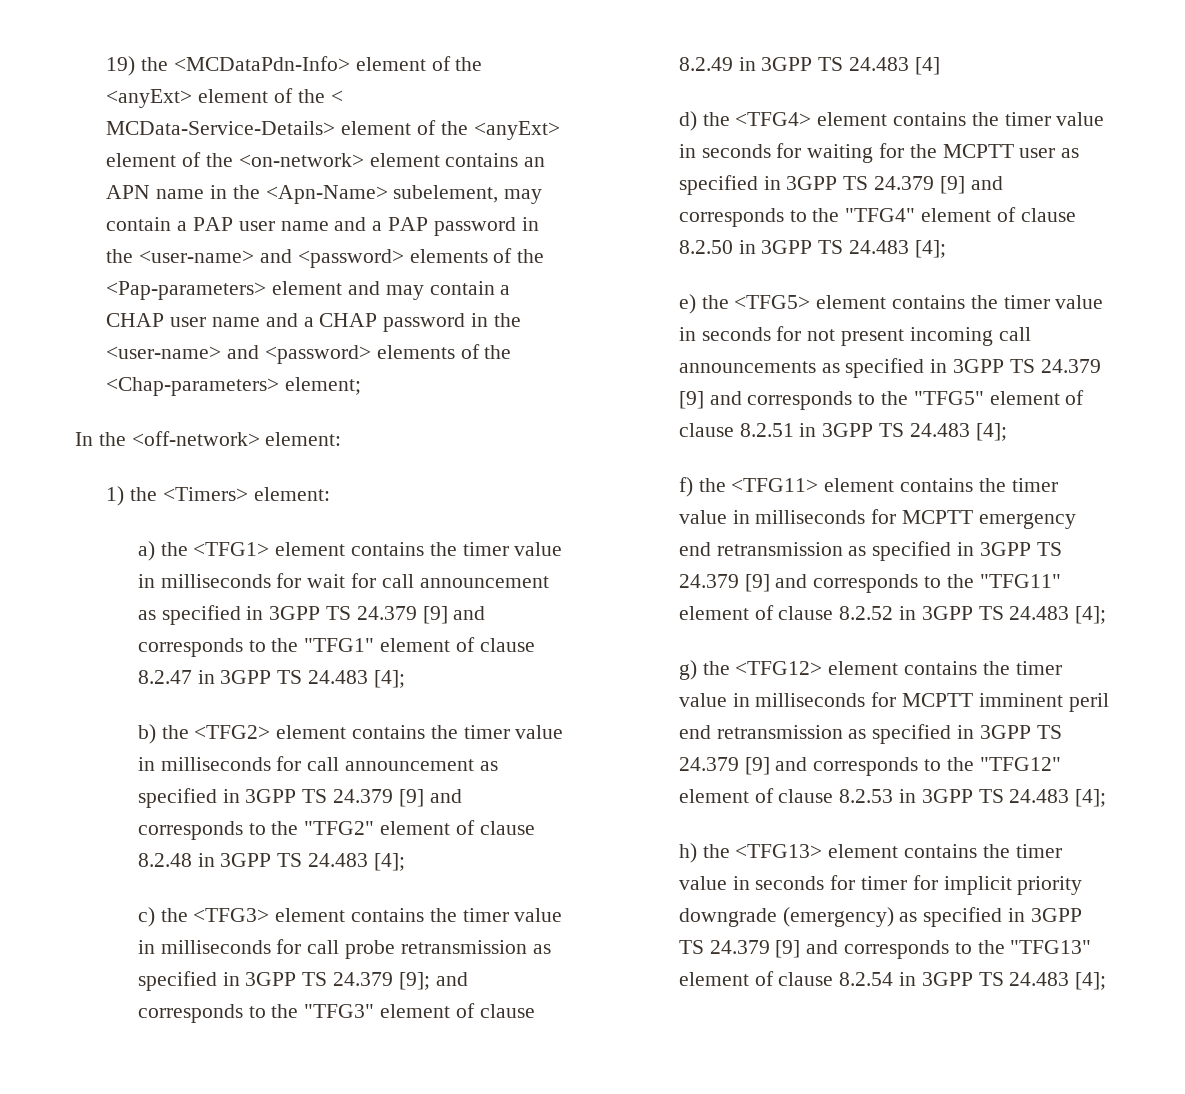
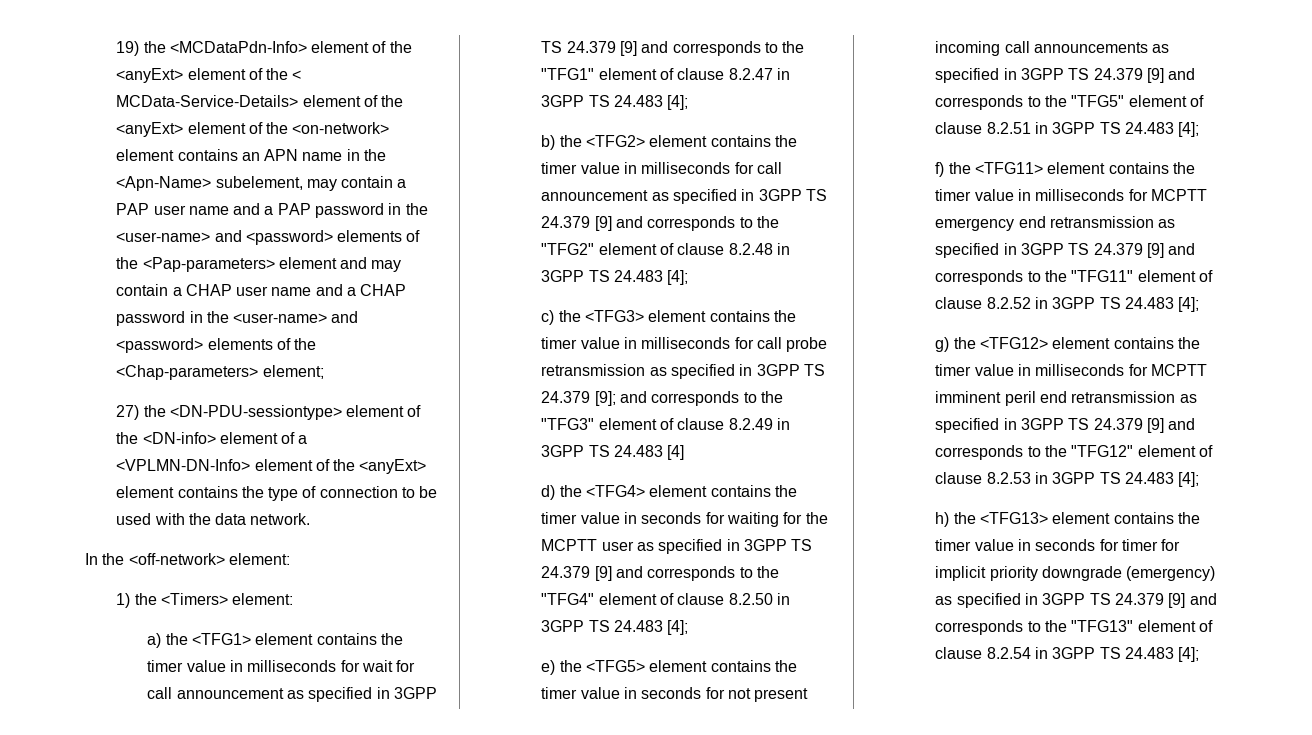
(362, 386) none -> [116,405,422,420] [116,432,308,444] [116,459,427,474] [116,486,438,501] [116,513,311,525] // 27) the <DN-PDU-sessiontype> element of the <DN-info> element of a <VPLMN-DN-Info> element of the <anyExt> element contains the type of connection to be used with the data network.

